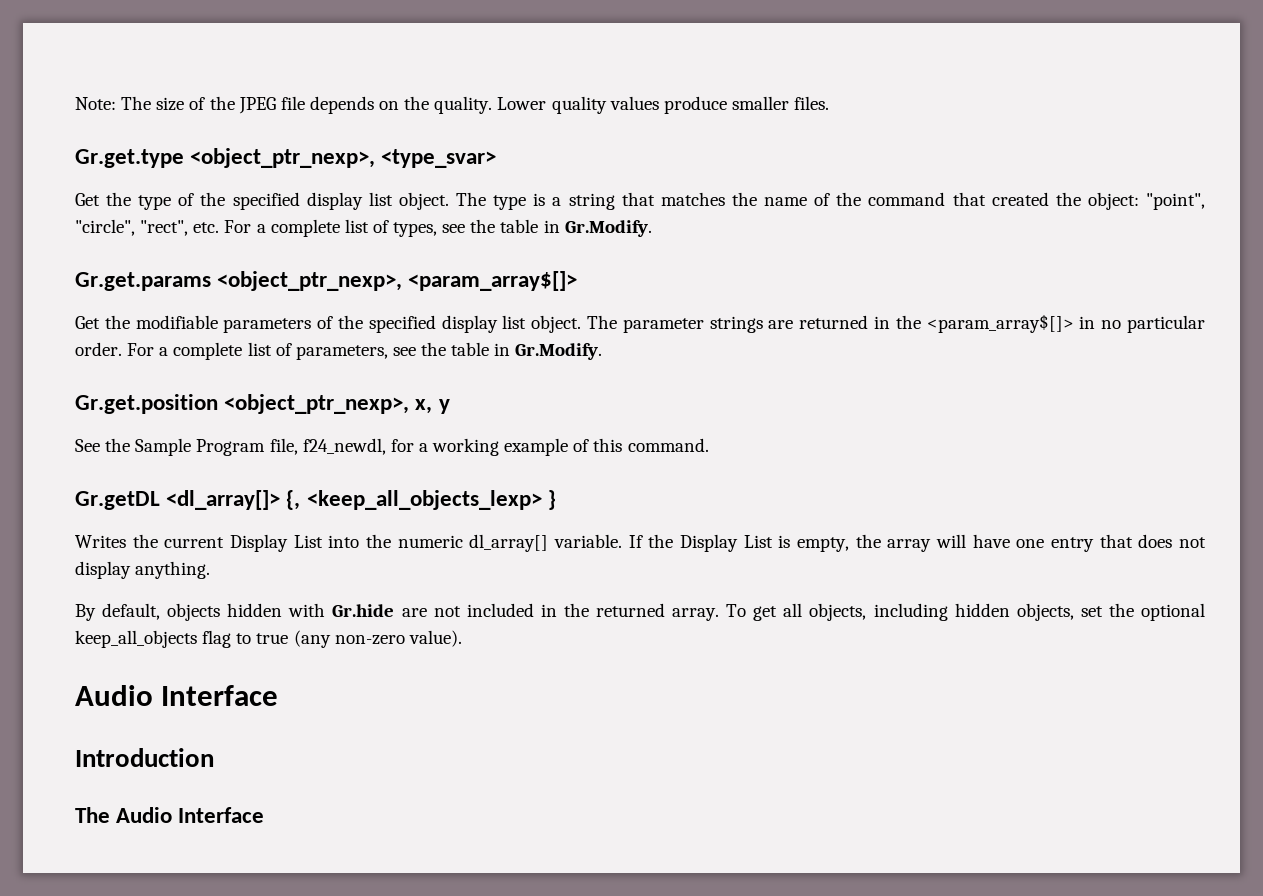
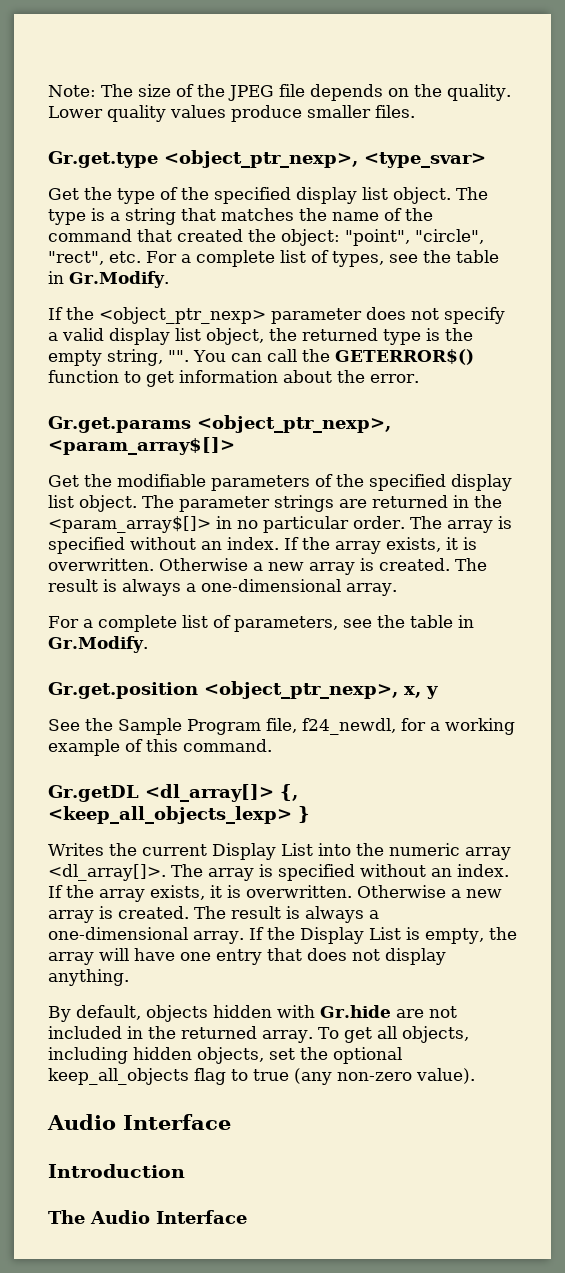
(652, 228) none -> [48,307,505,324] [48,328,473,345] [48,349,474,366] [48,370,419,387] // If the <object_ptr_nexp> parameter does not specify a valid display list object, the returned type is the empty string, "". You can call the GETERROR$() function to get information about the error.
(122, 349) none -> [409,516,512,533] [48,537,477,554] [48,558,487,575] [48,579,397,596] The array is specified without an index. If the array exists, it is overwritten. Otherwise a new array is created. The result is always a one-dimensional array. //
[469,534,622,552] dl_array[] variable. -> [465,847,511,860] [48,864,509,881] [48,885,502,902] [48,906,379,923] [48,927,244,944] array <dl_array[]>. The array is specified without an index. If the array exists, it is overwritten. Otherwise a new array is created. The result is always a one-dimensional array.

